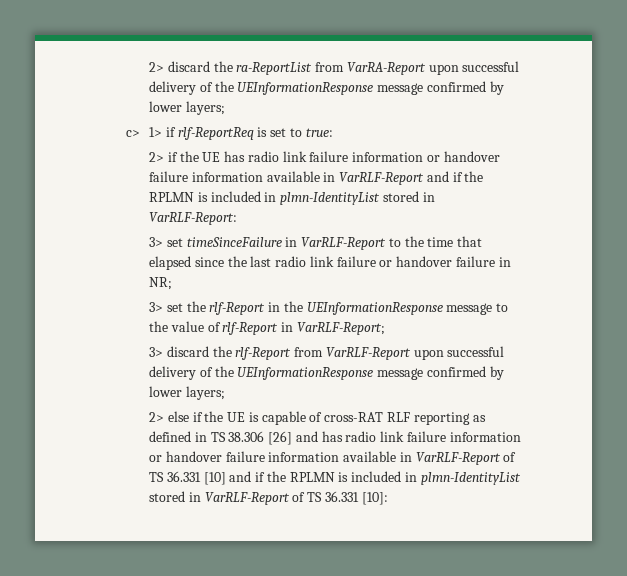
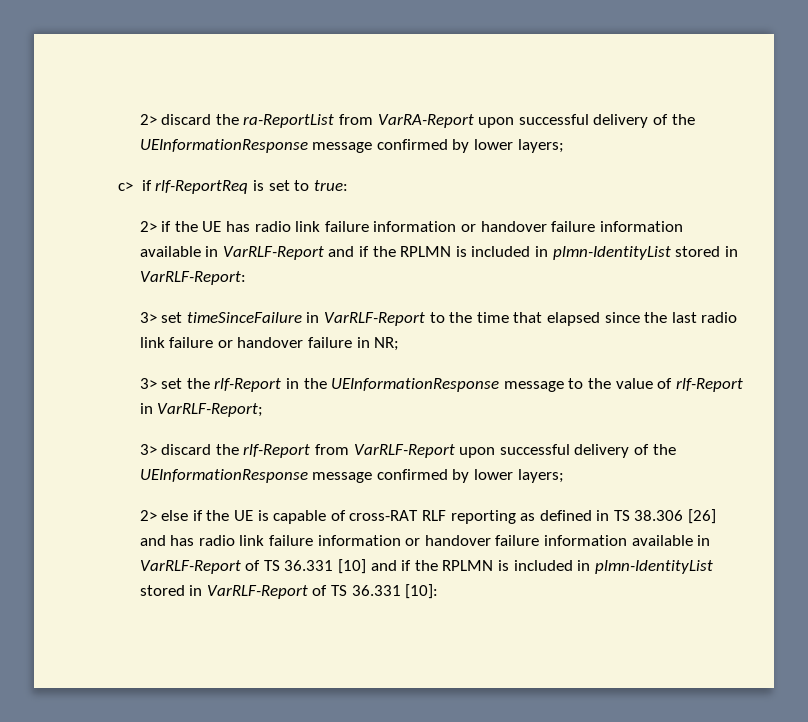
[148,127,162,137] 1> -> (134, 186) none

